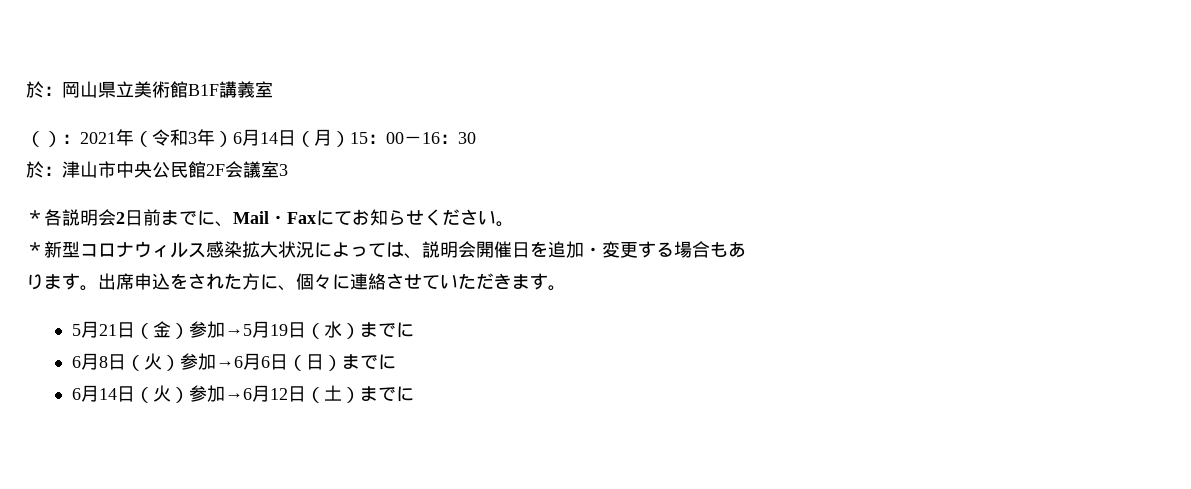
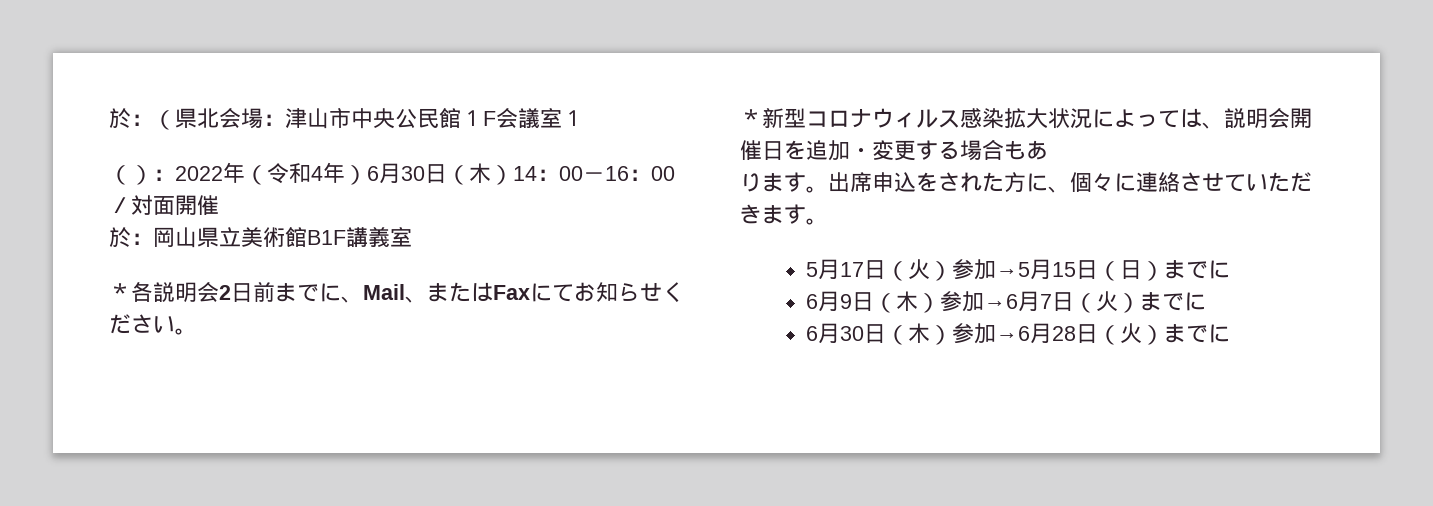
[26,81,62,98] 於： -> [109,108,584,130] [109,162,675,185] [109,195,219,215] [109,227,153,247] 於：（県北会場：津山市中央公民館１F会議室１ // （）：2022年（令和4年）6月30日（木）14：00－16：00／対面開催 // 於：
[26,129,476,147] [26,161,288,178] // （）：2021年（令和3年）6月14日（月）15：00－16：30 // 於：津山市中央公民館2F会議室3 -> (412, 237) none
[269,215,287,224] ・ -> [405,282,493,303] 、または
[98,321,414,339] [71,353,270,371] 21日（金）参加→5月19日（水）までに // 6月8日（火）参加→6月6 -> [840,259,1077,281] 17日（火）参加→5月15
[98,385,414,403] 14日（火）参加→6月12日（土）までに -> [840,291,1207,313] [806,323,1231,345] 9日（木）参加→6月7日（火）までに // 6月30日（木）参加→6月28日（火）までに

